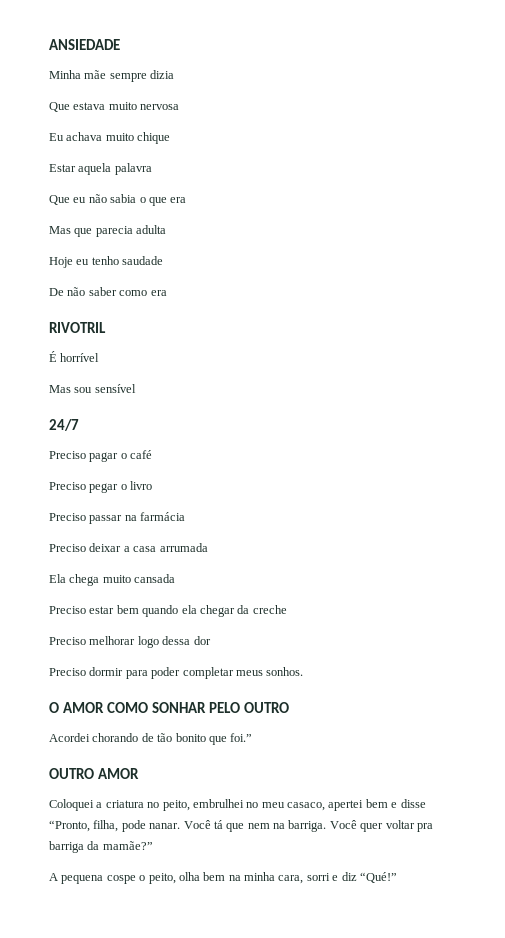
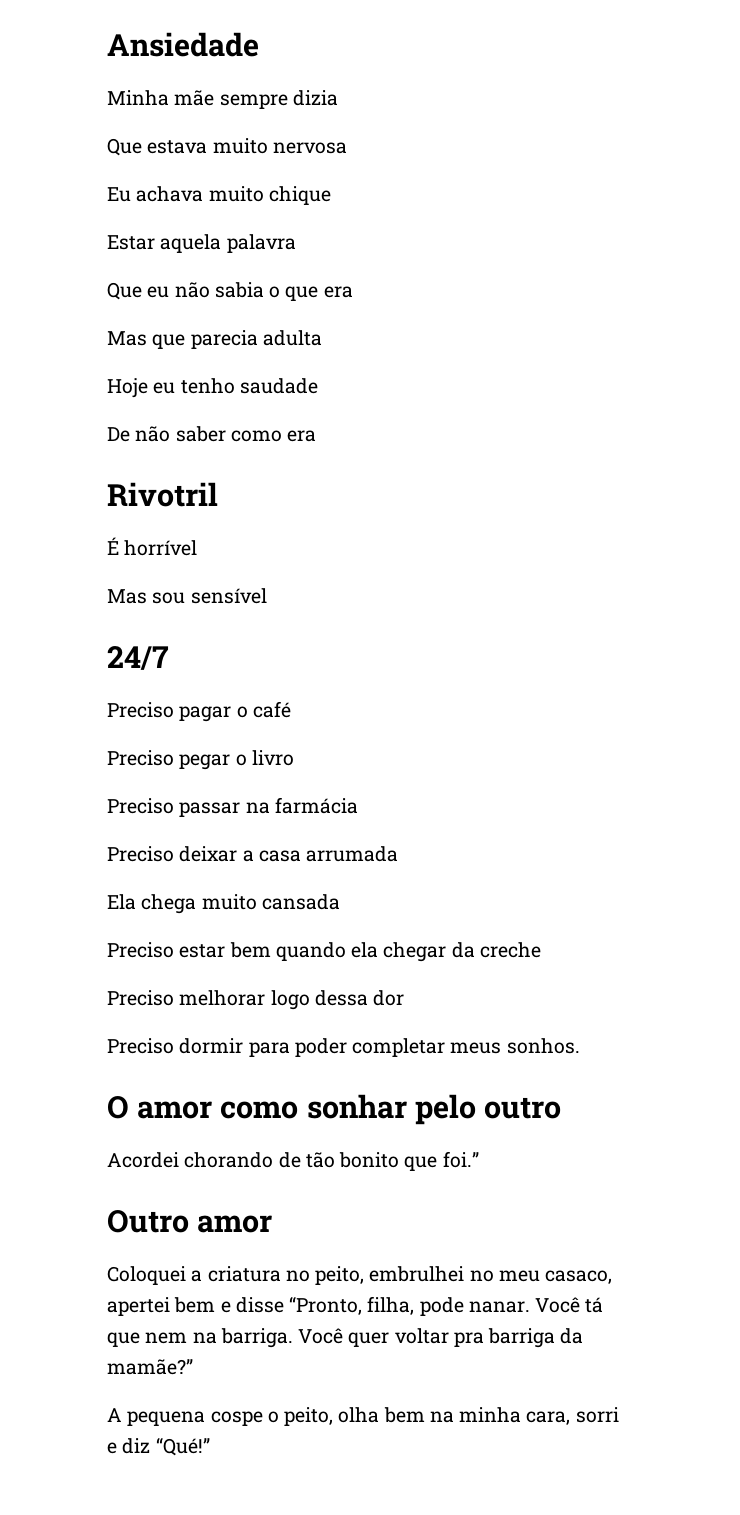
[49,39,120,50] ANSIEDADE -> [107,32,259,57] Ansiedade
[49,322,106,333] RIVOTRIL -> [107,482,218,507] Rivotril
[62,702,289,713] AMOR COMO SONHAR PELO OUTRO -> [137,1094,562,1125] amor como sonhar pelo outro
[49,768,139,779] OUTRO AMOR -> [107,1210,273,1233] Outro amor

